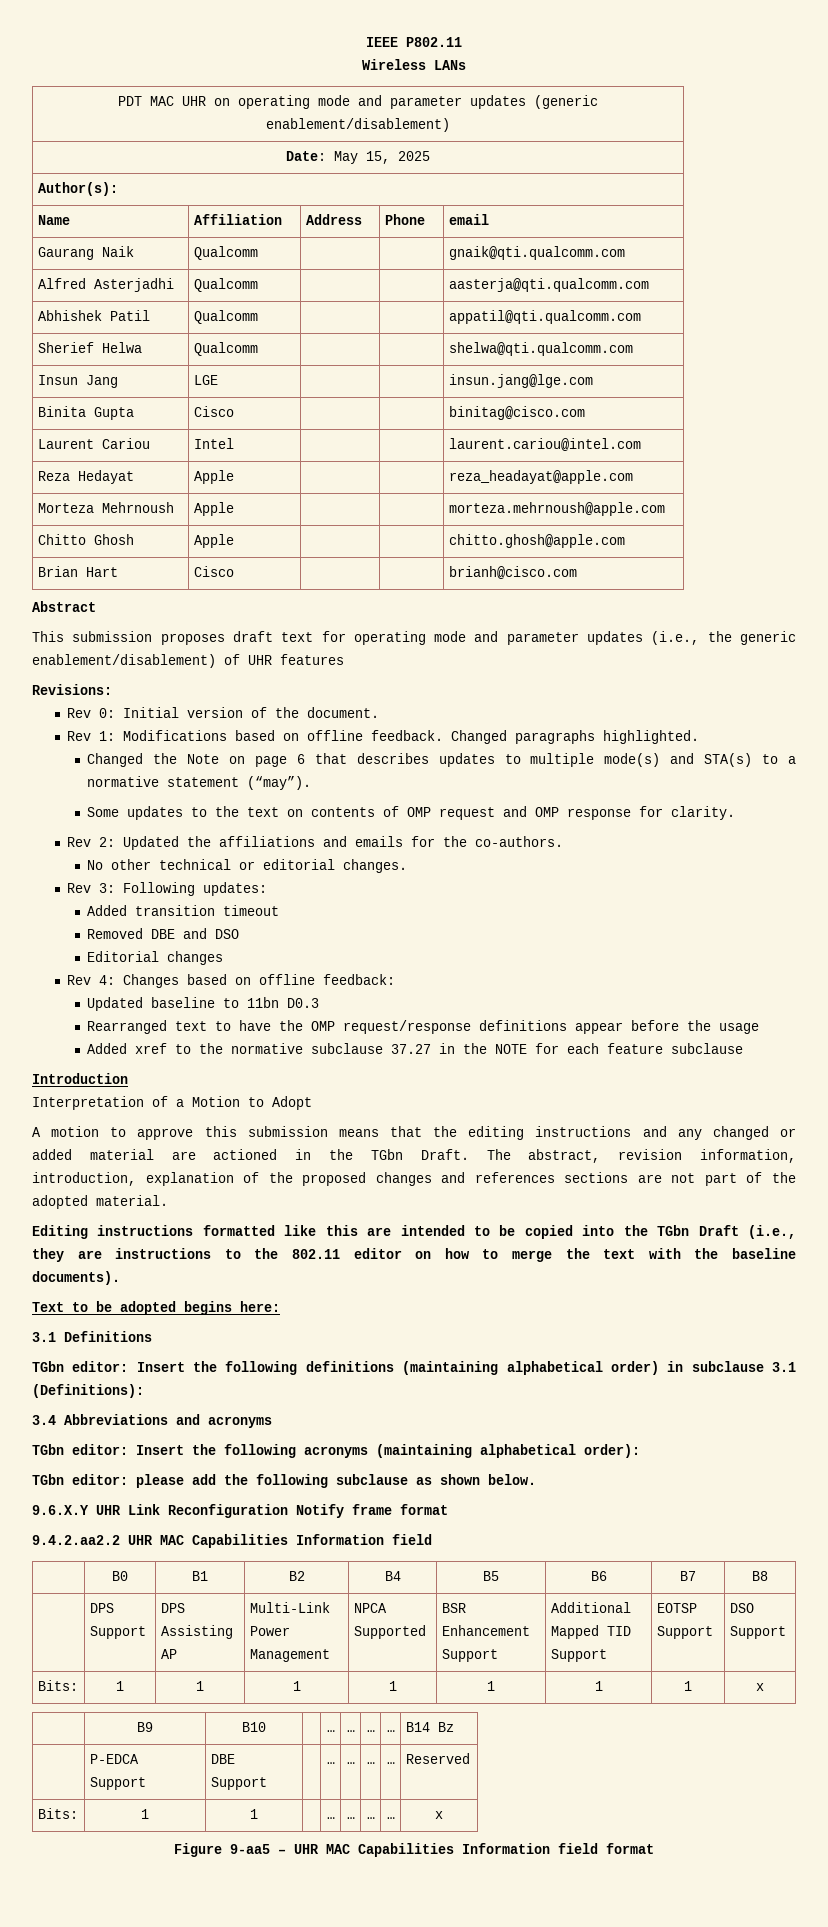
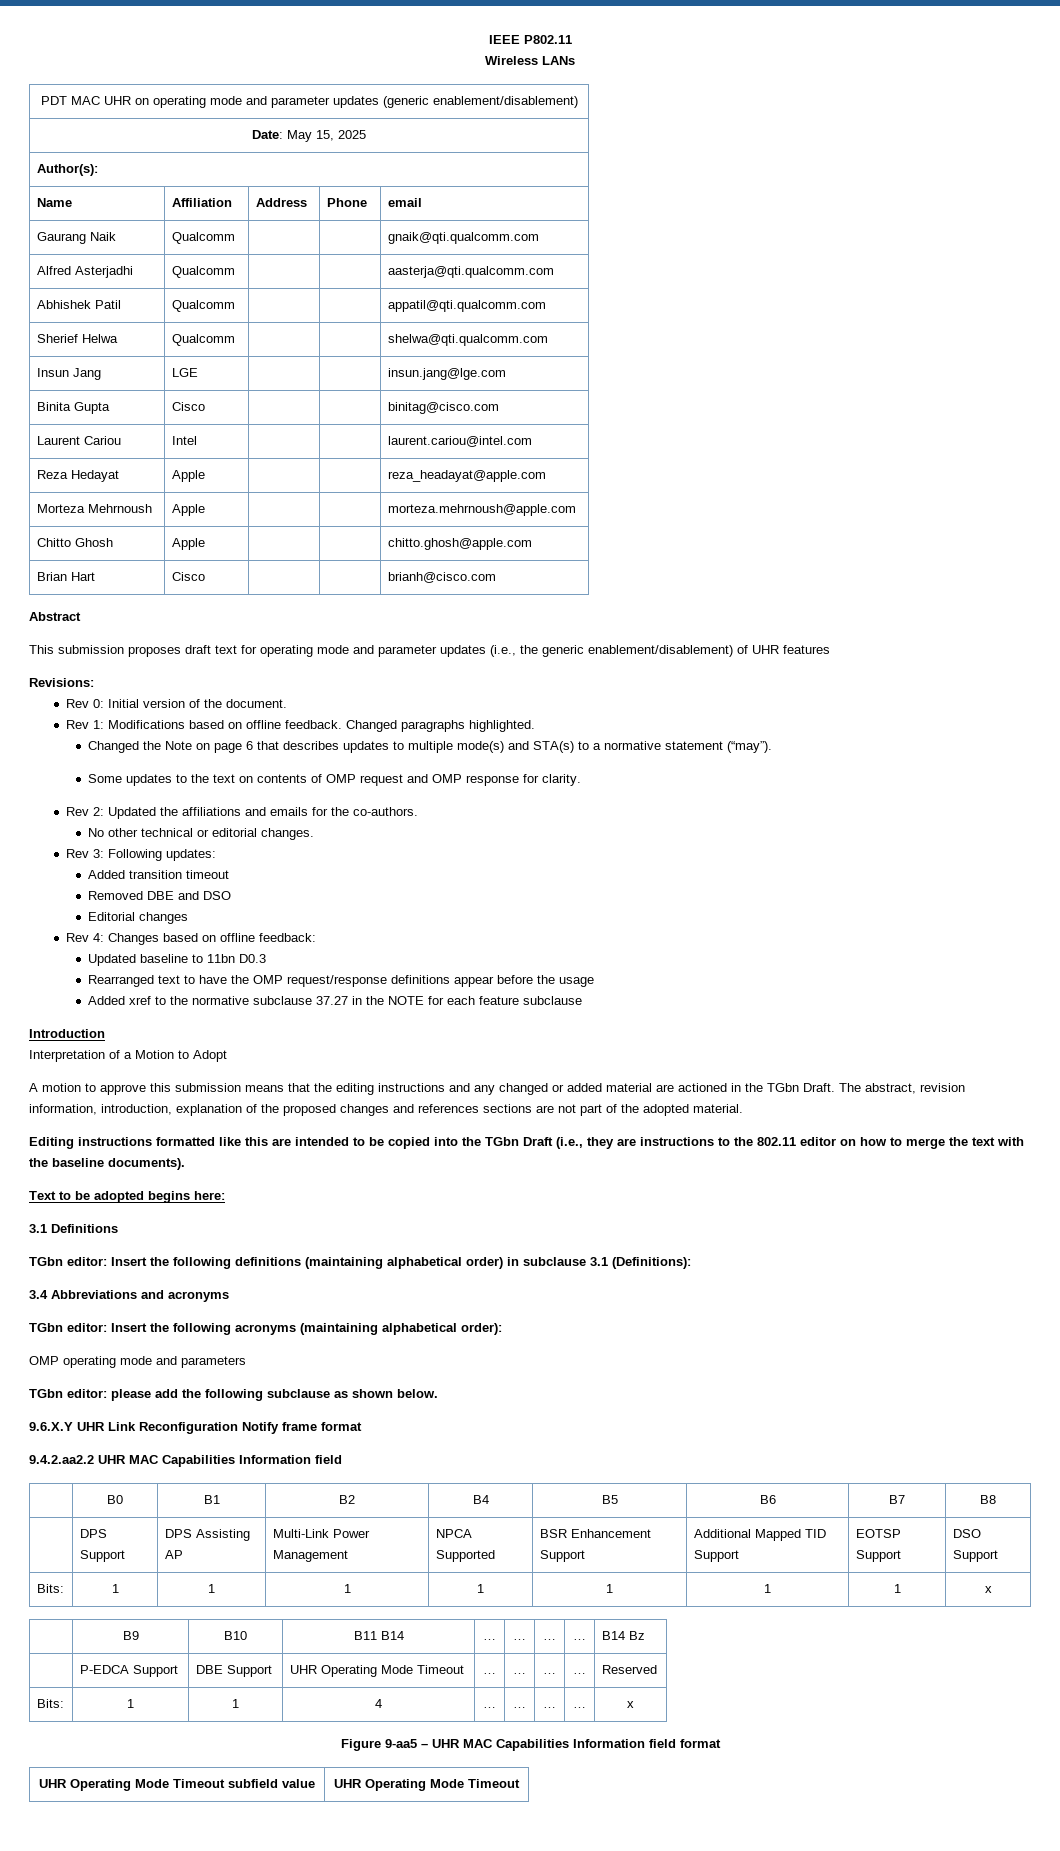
(640, 1451) none -> [29,1356,246,1368] // OMP operating mode and parameters
(266, 1727) none -> [353,1631,404,1640] B11 B14
(267, 1783) none -> [289,1665,464,1677] UHR Operating Mode Timeout
(258, 1814) none -> [375,1699,382,1708] 4
(654, 1848) none -> [38,1779,315,1791] [334,1779,520,1791] // UHR Operating Mode Timeout subfield value | UHR Operating Mode Timeout

